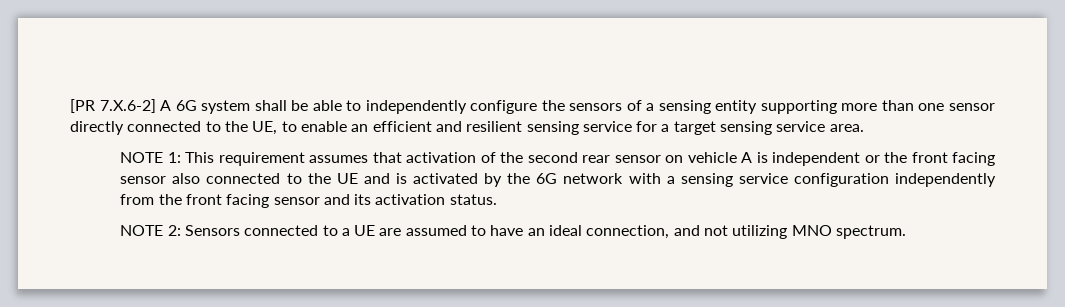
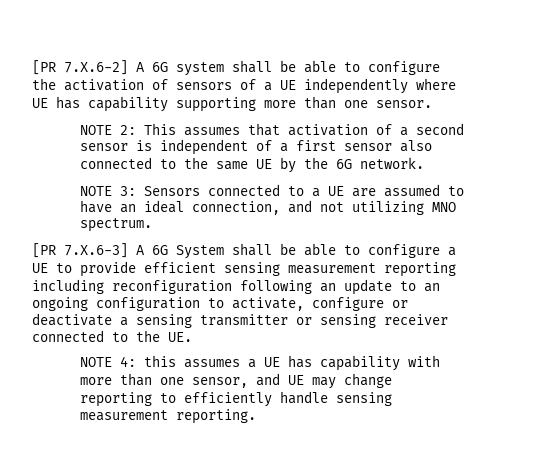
[365,100,467,114] independently -> (360, 67) none
(565, 105) none -> [64,79,168,91] activation of
[658,100,995,114] [70,121,864,135] [120,152,995,166] sensing entity supporting more than one sensor directly connected to the UE, to enable an efficient and resilient sensing service for a target sensing service area. // NOTE 1: This requirement assumes that activation of the second rear sensor on vehicle A is independent or the front facing -> [280,78,456,94] [32,96,432,112] [79,123,464,136] [79,139,336,155] UE independently where UE has capability supporting more than one sensor. // NOTE 2: This assumes that activation of a second sensor is independent of a first
[336,173,997,187] [120,194,497,208] [120,225,181,236] UE and is activated by the 6G network with a sensing service configuration independently from the front facing sensor and its activation status. // NOTE 2: -> [215,157,424,173] [79,186,136,196] same UE by the 6G network. // NOTE 3:
(906, 232) none -> [32,243,456,259] [32,261,456,277] [32,279,440,295] [32,297,408,311] [32,313,448,328] [32,330,192,342] [79,355,440,371] [79,373,392,389] [79,391,392,407] [79,409,256,424] // [PR 7.X.6-3] A 6G System shall be able to configure a UE to provide efficient sensing measurement reporting including reconfiguration following an update to an ongoing configuration to activate, configure or deactivate a sensing transmitter or sensing receiver connected to the UE. // NOTE 4: this assumes a UE has capability with more than one sensor, and UE may change reporting to efficiently handle sensing measurement reporting.

